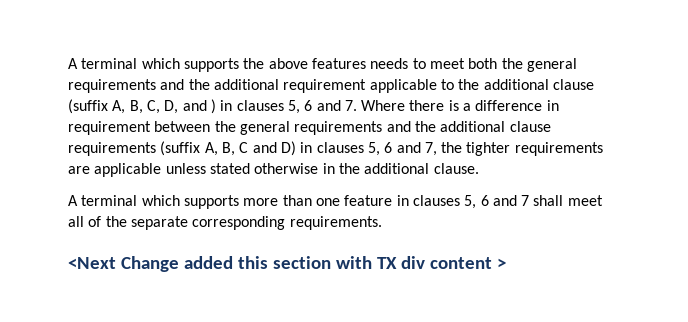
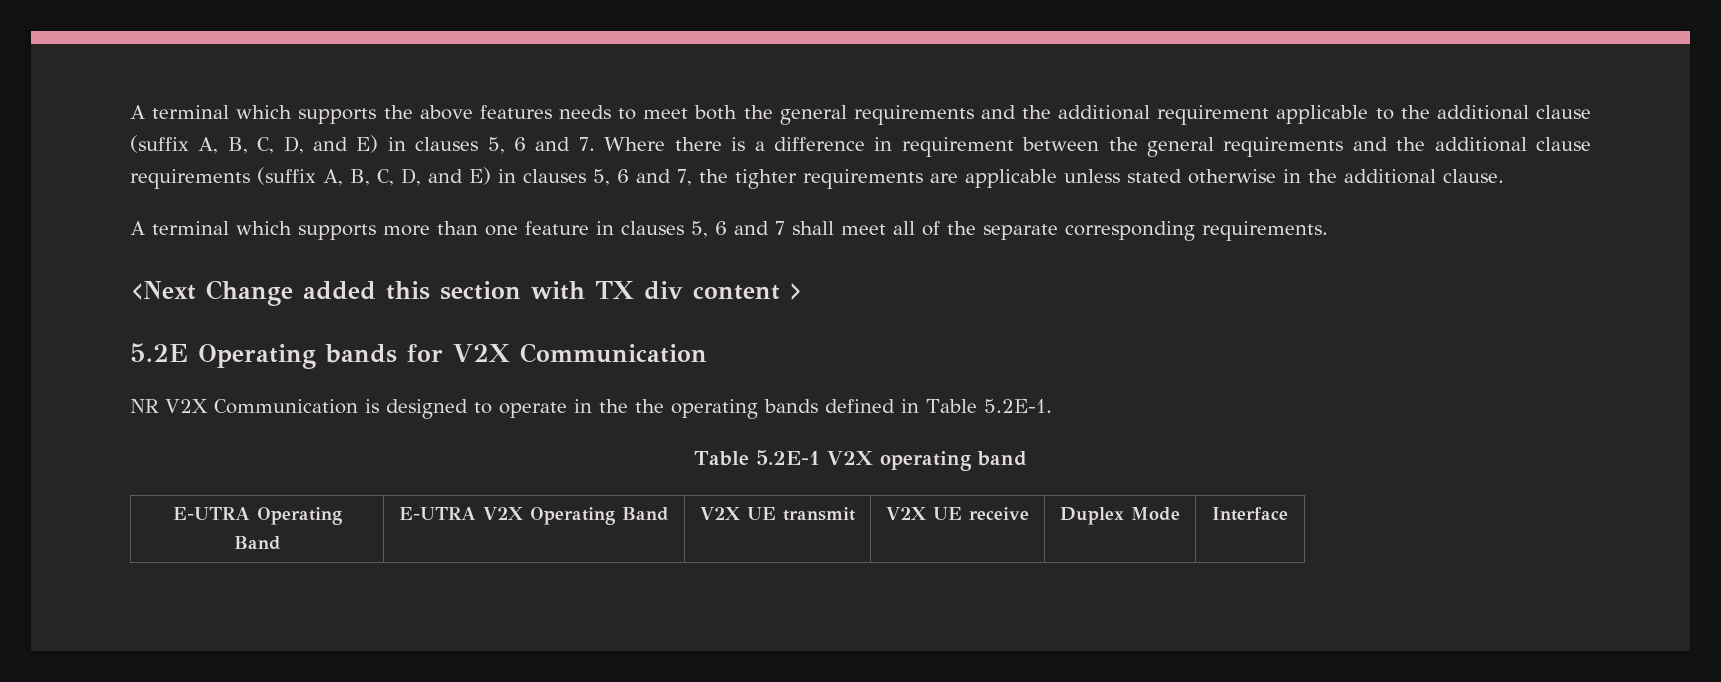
[210,99,216,114] ) -> [356,135,379,153] E)
[239,141,296,156] C and D) -> [377,167,491,186] C, D, and E)
(506, 263) none -> [130,343,707,369] [130,399,1052,419] [694,450,1027,471] [172,507,342,525] [233,536,281,550] [399,507,669,525] [700,507,855,521] [886,507,1029,520] [1060,507,1180,525] [1212,507,1288,521] // 5.2E Operating bands for V2X Communication // NR V2X Communication is designed to operate in the the operating bands defined in Table 5.2E-1. // Table 5.2E-1 V2X operating band // E-UTRA Operating Band | E-UTRA V2X Operating Band | V2X UE transmit | V2X UE receive | Duplex Mode | Interface

